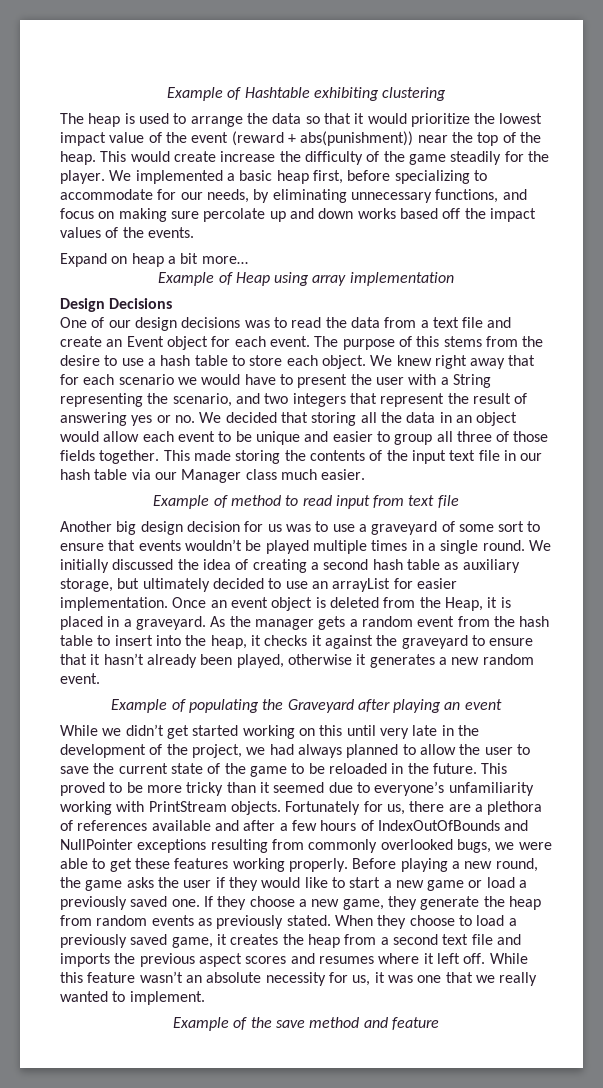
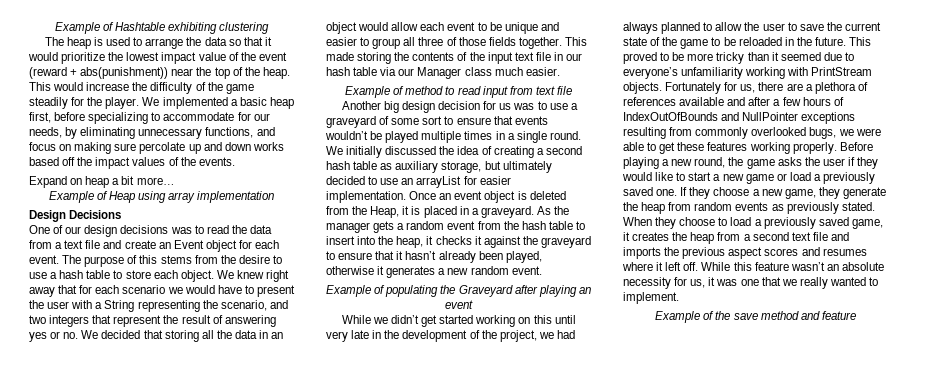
[173,151,216,162] create -> (84, 86) none

